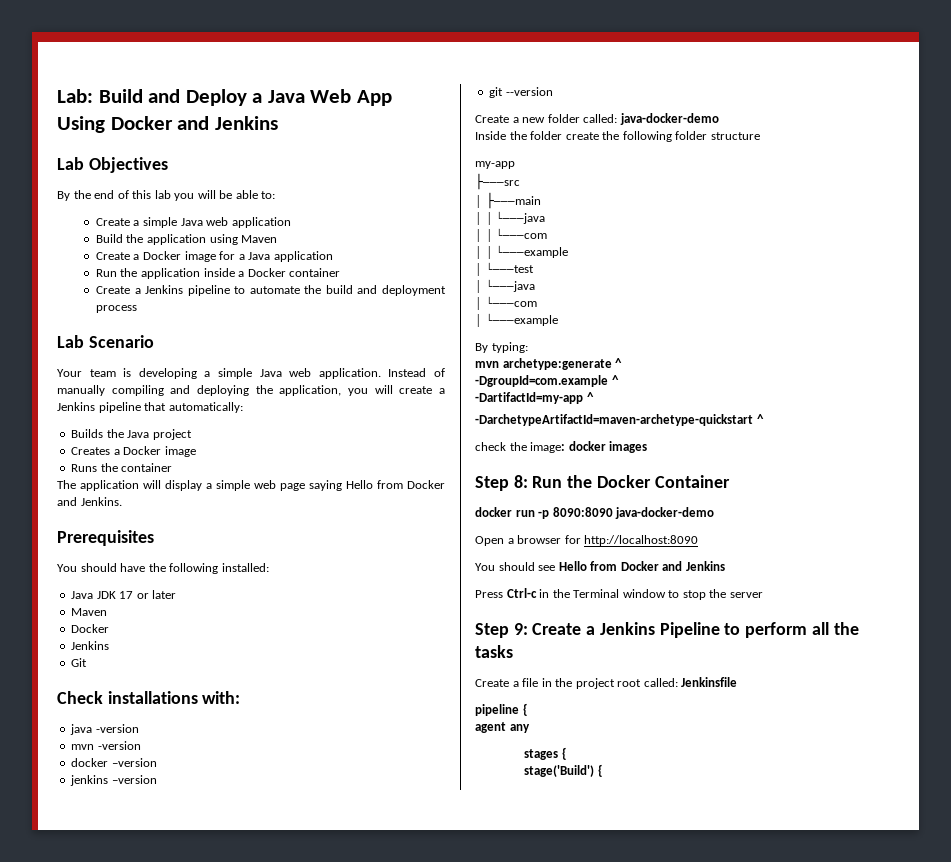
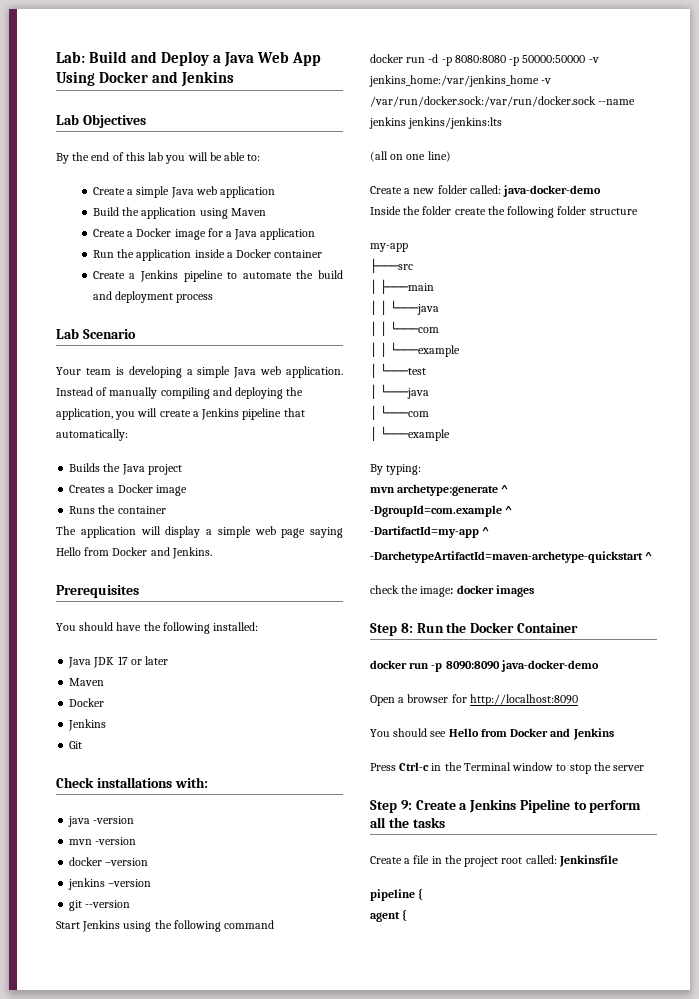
(553, 91) none -> [56,920,275,932] [370,54,599,66] [369,75,552,87] [370,96,636,107] [369,117,503,129] [370,151,451,162] // Start Jenkins using the following command // docker run -d -p 8080:8080 -p 50000:50000 -v jenkins_home:/var/jenkins_home -v /var/run/docker.sock:/var/run/docker.sock --name jenkins jenkins/jenkins:lts // (all on one line)
[509,724,530,733] [524,747,566,760] [524,764,602,777] any // stages { // stage('Build') { -> [402,909,408,921] {

